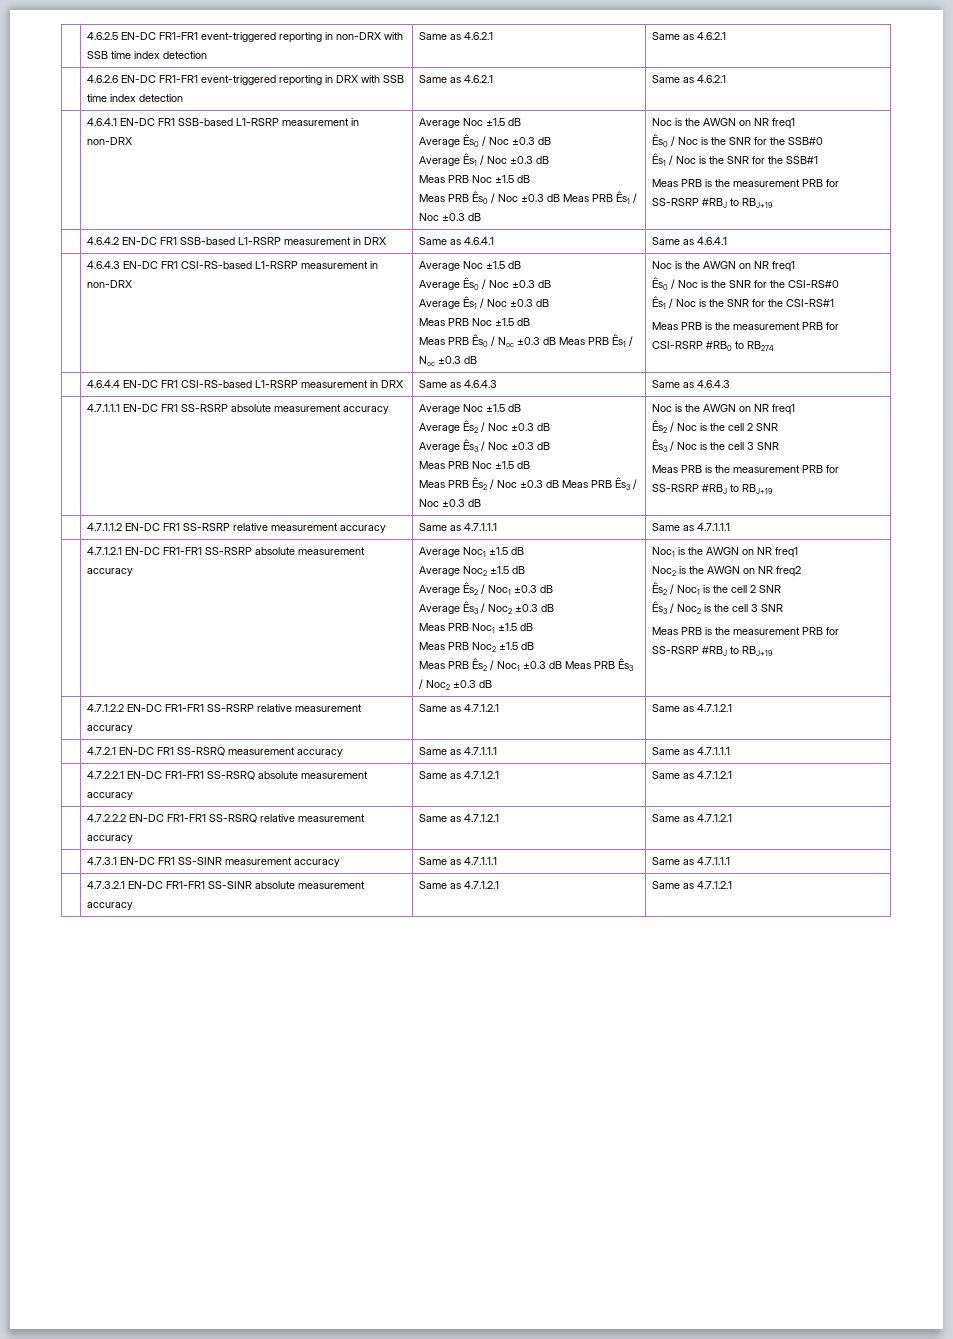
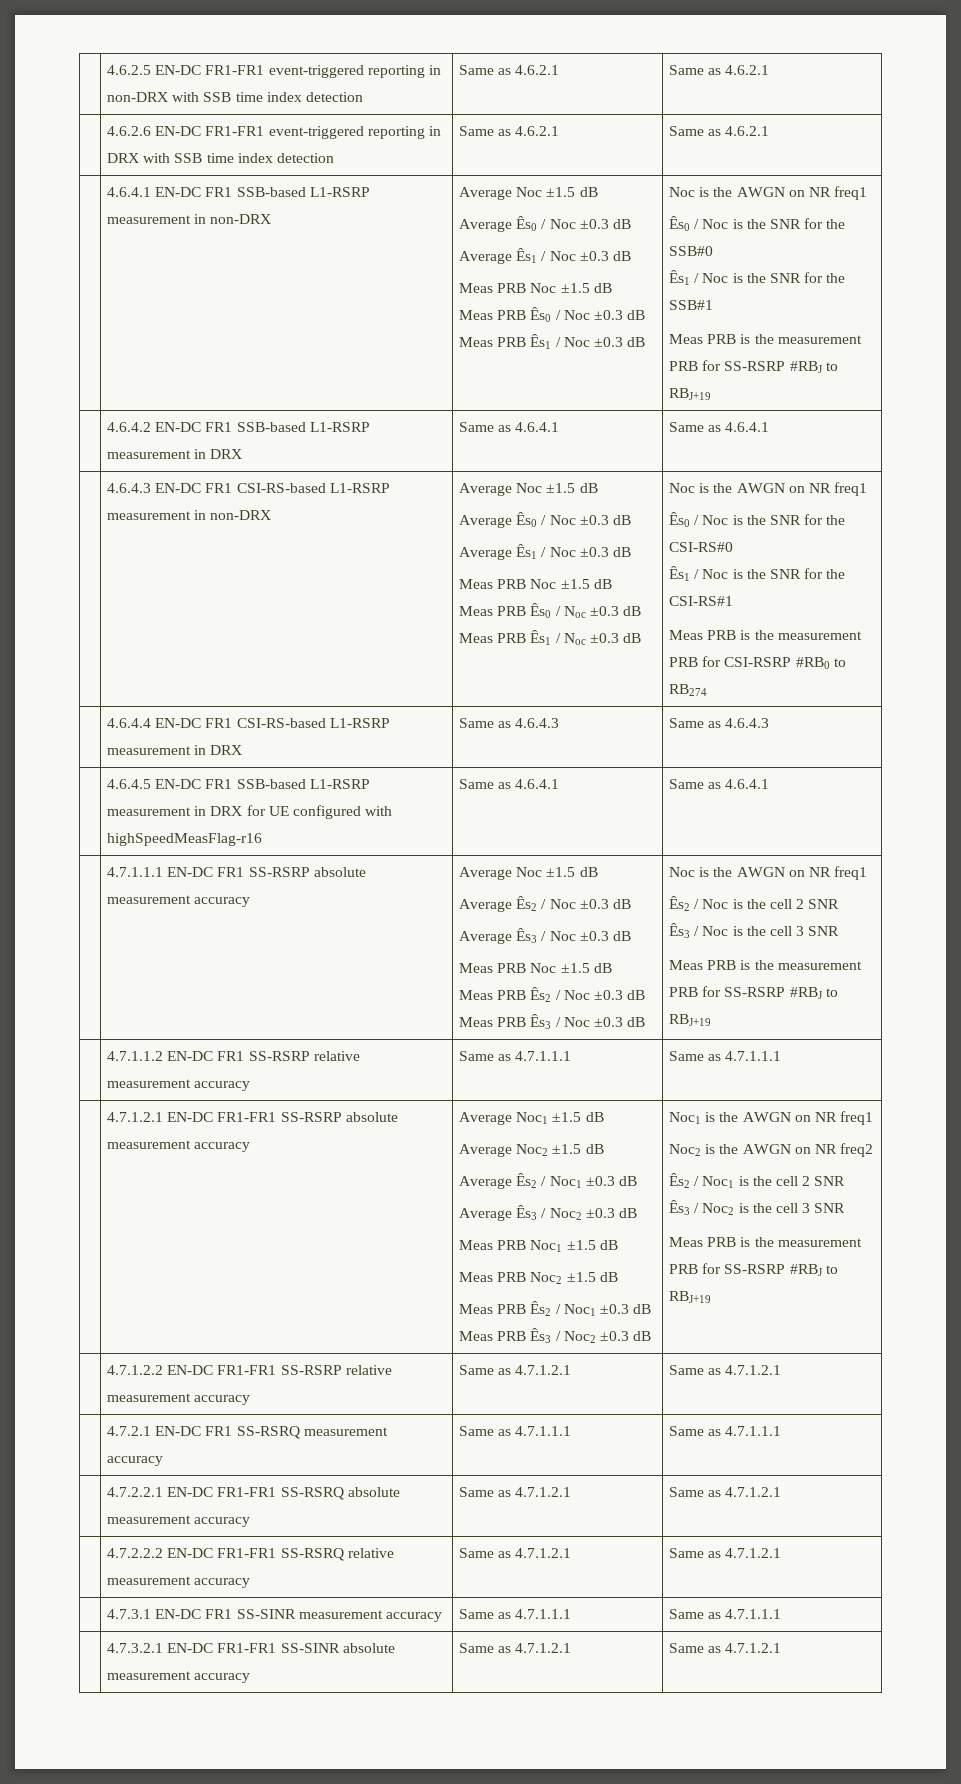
(730, 384) none -> [106,779,370,789] [106,805,393,819] [106,833,262,846] [458,779,560,789] [668,779,770,789] // | 4.6.4.5 EN-DC FR1 SSB-based L1-RSRP measurement in DRX for UE configured with highSpeedMeasFlag-r16 | Same as 4.6.4.1 | Same as 4.6.4.1

